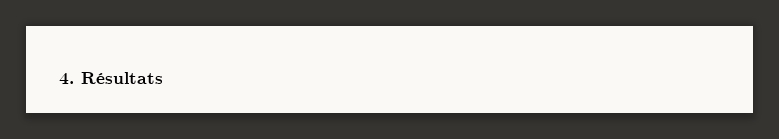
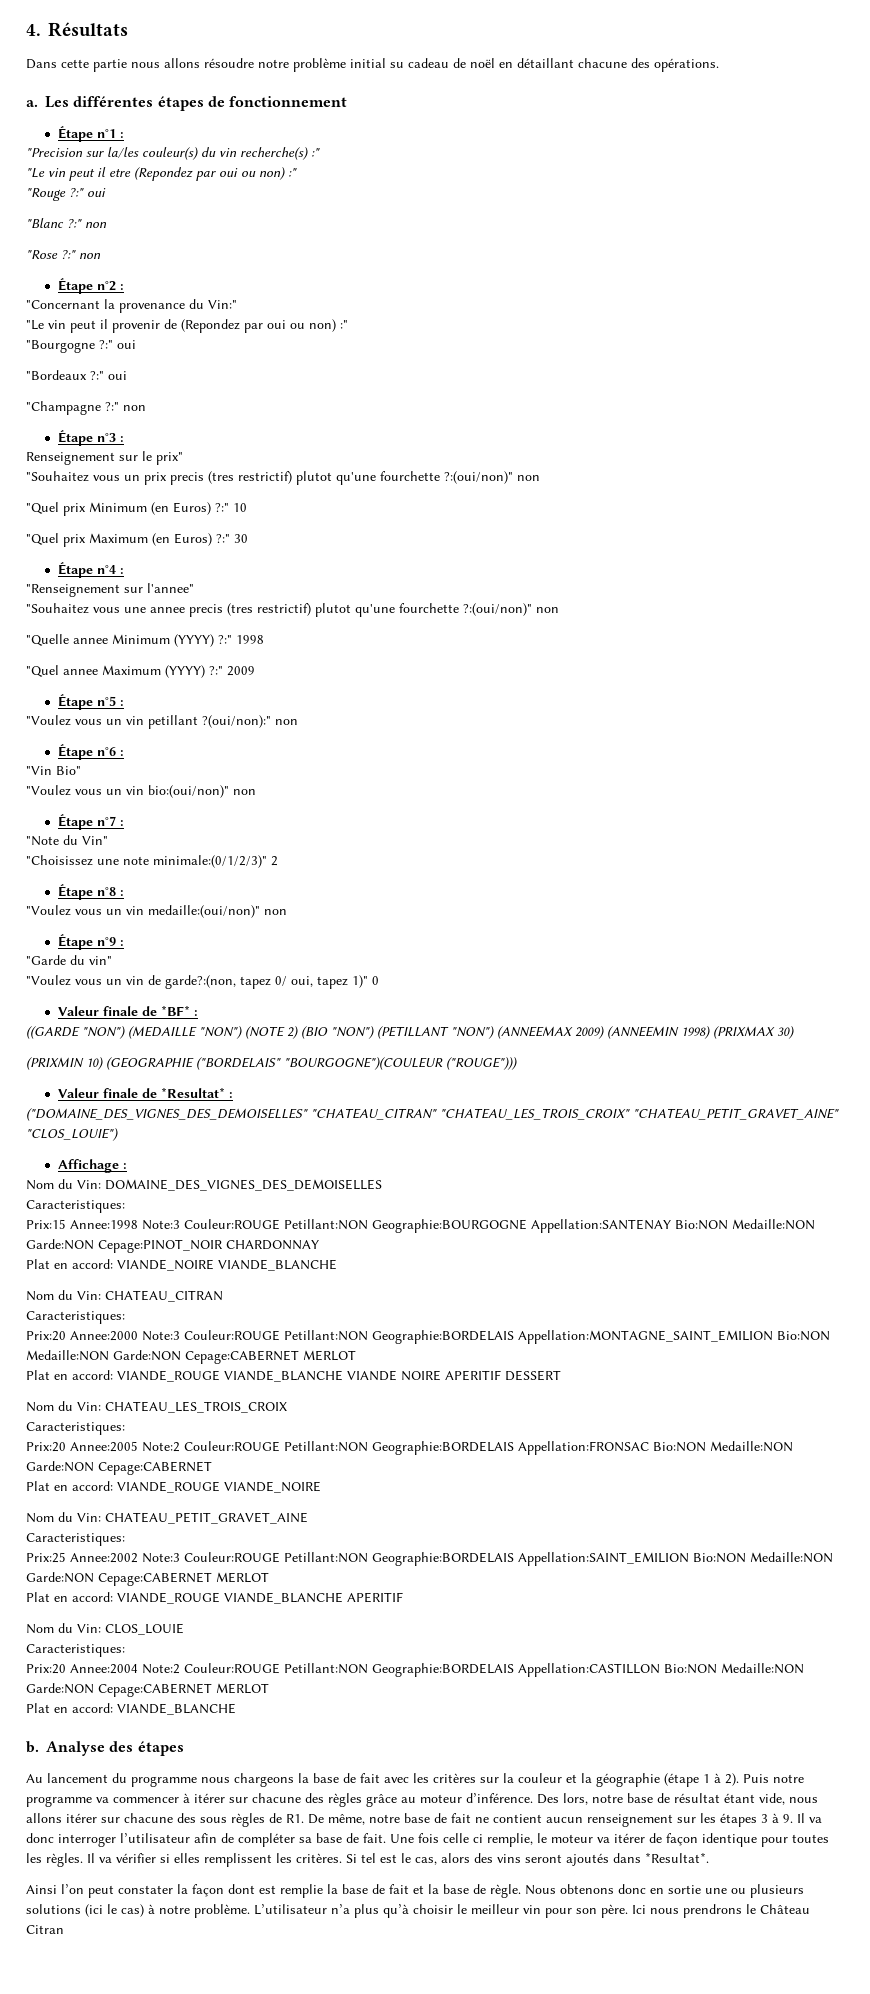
(163, 78) none -> [26,58,719,72] [26,96,348,111] [58,125,125,142] [26,147,320,160] [26,167,297,181] [26,188,106,201] [26,218,107,228] [26,250,101,259] [58,277,125,294] [26,299,237,313] [26,319,348,333] [26,340,136,353] [26,370,127,380] [26,401,146,415] [58,429,125,446] [26,451,183,465] [26,471,540,485] [26,502,247,516] [26,533,248,547] [58,561,125,578] [26,583,194,597] [26,603,559,617] [26,634,264,647] [26,665,255,678] [58,693,125,710] [26,715,298,729] [58,743,125,760] [26,766,81,775] [26,785,256,798] [58,813,125,830] [26,835,108,846] [26,855,278,868] [58,883,125,900] [26,905,287,918] [58,933,125,950] [26,955,112,965] [26,975,379,989] [58,1005,199,1016] [26,1026,795,1039] [26,1057,518,1070] [58,1087,234,1098] [26,1108,839,1121] [26,1128,119,1141] [58,1159,128,1173] [26,1179,382,1191] [26,1200,125,1213] [26,1219,815,1233] [26,1239,319,1253] [26,1259,337,1271] [26,1290,223,1302] [26,1311,125,1324] [26,1330,830,1344] [26,1350,356,1364] [26,1370,561,1382] [26,1401,287,1413] [26,1422,125,1435] [26,1441,793,1455] [26,1461,212,1475] [26,1481,321,1493] [26,1512,308,1524] [26,1533,125,1546] [26,1552,833,1566] [26,1572,269,1586] [26,1592,403,1604] [26,1623,184,1635] [26,1644,125,1657] [26,1663,804,1677] [26,1683,269,1697] [26,1703,236,1715] [26,1741,184,1756] [26,1773,804,1787] [26,1793,818,1807] [26,1813,822,1827] [26,1833,829,1847] [26,1852,709,1867] [26,1884,804,1898] [26,1904,810,1918] [26,1925,64,1934] // Dans cette partie nous allons résoudre notre problème initial su cadeau de noël en détaillant chacune des opérations. // a. Les différentes étapes de fonctionnement // Étape n°1 : // "Precision sur la/les couleur(s) du vin recherche(s) :" // "Le vin peut il etre (Repondez par oui ou non) :" // "Rouge ?:" oui // "Blanc ?:" non // "Rose ?:" non // Étape n°2 : // "Concernant la provenance du Vin:" // "Le vin peut il provenir de (Repondez par oui ou non) :" // "Bourgogne ?:" oui // "Bordeaux ?:" oui // "Champagne ?:" non // Étape n°3 : // Renseignement sur le prix" // "Souhaitez vous un prix precis (tres restrictif) plutot qu'une fourchette ?:(oui/non)" non // "Quel prix Minimum (en Euros) ?:" 10 // "Quel prix Maximum (en Euros) ?:" 30 // Étape n°4 : // "Renseignement sur l'annee" // "Souhaitez vous une annee precis (tres restrictif) plutot qu'une fourchette ?:(oui/non)" non // "Quelle annee Minimum (YYYY) ?:" 1998 // "Quel annee Maximum (YYYY) ?:" 2009 // Étape n°5 : // "Voulez vous un vin petillant ?(oui/non):" non // Étape n°6 : // "Vin Bio" // "Voulez vous un vin bio:(oui/non)" non // Étape n°7 : // "Note du Vin" // "Choisissez une note minimale:(0/1/2/3)" 2 // Étape n°8 : // "Voulez vous un vin medaille:(oui/non)" non // Étape n°9 : // "Garde du vin" // "Voulez vous un vin de garde?:(non, tapez 0/ oui, tapez 1)" 0 // Valeur finale de *BF* : // ((GARDE "NON") (MEDAILLE "NON") (NOTE 2) (BIO "NON") (PETILLANT "NON") (ANNEEMAX 2009) (ANNEEMIN 1998) (PRIXMAX 30) // (PRIXMIN 10) (GEOGRAPHIE ("BORDELAIS" "BOURGOGNE")(COULEUR ("ROUGE"))) // Valeur finale de *Resultat* : // ("DOMAINE_DES_VIGNES_DES_DEMOISELLES" "CHATEAU_CITRAN" "CHATEAU_LES_TROIS_CROIX" "CHATEAU_PETIT_GRAVET_AINE" "CLOS_LOUIE") // Affichage : // Nom du Vin: DOMAINE_DES_VIGNES_DES_DEMOISELLES // Caracteristiques: // Prix:15 Annee:1998 Note:3 Couleur:ROUGE Petillant:NON Geographie:BOURGOGNE Appellation:SANTENAY Bio:NON Medaille:NON Garde:NON Cepage:PINOT_NOIR CHARDONNAY // Plat en accord: VIANDE_NOIRE VIANDE_BLANCHE // Nom du Vin: CHATEAU_CITRAN // Caracteristiques: // Prix:20 Annee:2000 Note:3 Couleur:ROUGE Petillant:NON Geographie:BORDELAIS Appellation:MONTAGNE_SAINT_EMILION Bio:NON Medaille:NON Garde:NON Cepage:CABERNET MERLOT // Plat en accord: VIANDE_ROUGE VIANDE_BLANCHE VIANDE NOIRE APERITIF DESSERT // Nom du Vin: CHATEAU_LES_TROIS_CROIX // Caracteristiques: // Prix:20 Annee:2005 Note:2 Couleur:ROUGE Petillant:NON Geographie:BORDELAIS Appellation:FRONSAC Bio:NON Medaille:NON Garde:NON Cepage:CABERNET // Plat en accord: VIANDE_ROUGE VIANDE_NOIRE // Nom du Vin: CHATEAU_PETIT_GRAVET_AINE // Caracteristiques: // Prix:25 Annee:2002 Note:3 Couleur:ROUGE Petillant:NON Geographie:BORDELAIS Appellation:SAINT_EMILION Bio:NON Medaille:NON Garde:NON Cepage:CABERNET MERLOT // Plat en accord: VIANDE_ROUGE VIANDE_BLANCHE APERITIF // Nom du Vin: CLOS_LOUIE // Caracteristiques: // Prix:20 Annee:2004 Note:2 Couleur:ROUGE Petillant:NON Geographie:BORDELAIS Appellation:CASTILLON Bio:NON Medaille:NON Garde:NON Cepage:CABERNET MERLOT // Plat en accord: VIANDE_BLANCHE // b. Analyse des étapes // Au lancement du programme nous chargeons la base de fait avec les critères sur la couleur et la géographie (étape 1 à 2). Puis notre programme va commencer à itérer sur chacune des règles grâce au moteur d’inférence. Des lors, notre base de résultat étant vide, nous allons itérer sur chacune des sous règles de R1. De même, notre base de fait ne contient aucun renseignement sur les étapes 3 à 9. Il va donc interroger l’utilisateur afin de compléter sa base de fait. Une fois celle ci remplie, le moteur va itérer de façon identique pour toutes les règles. Il va vérifier si elles remplissent les critères. Si tel est le cas, alors des vins seront ajoutés dans *Resultat*. // Ainsi l’on peut constater la façon dont est remplie la base de fait et la base de règle. Nous obtenons donc en sortie une ou plusieurs solutions (ici le cas) à notre problème. L’utilisateur n’a plus qu’à choisir le meilleur vin pour son père. Ici nous prendrons le Château Citran

